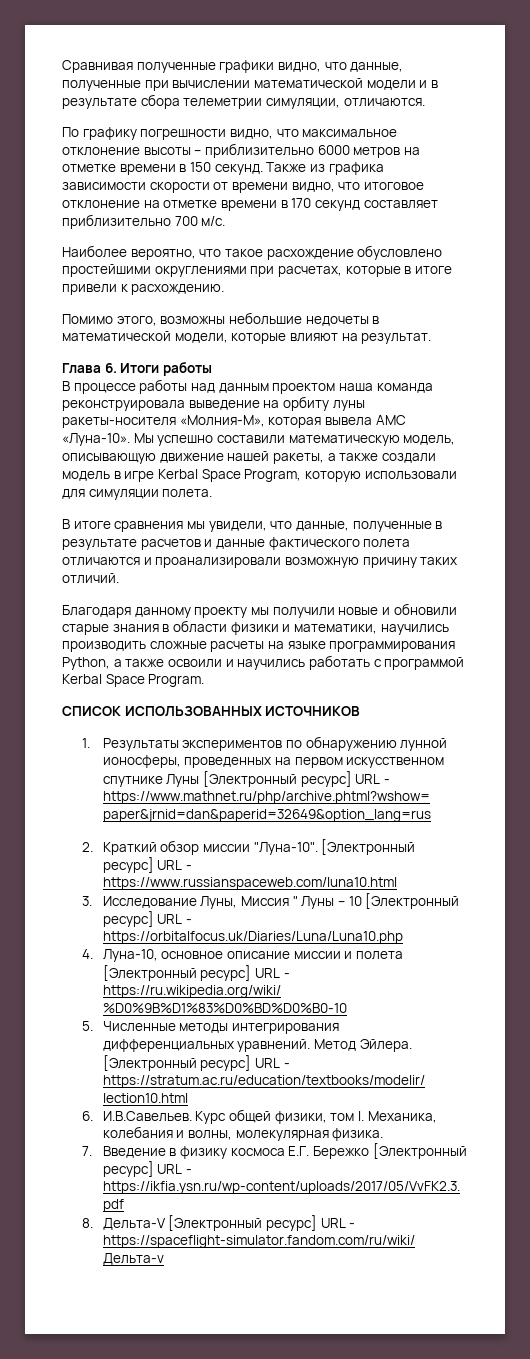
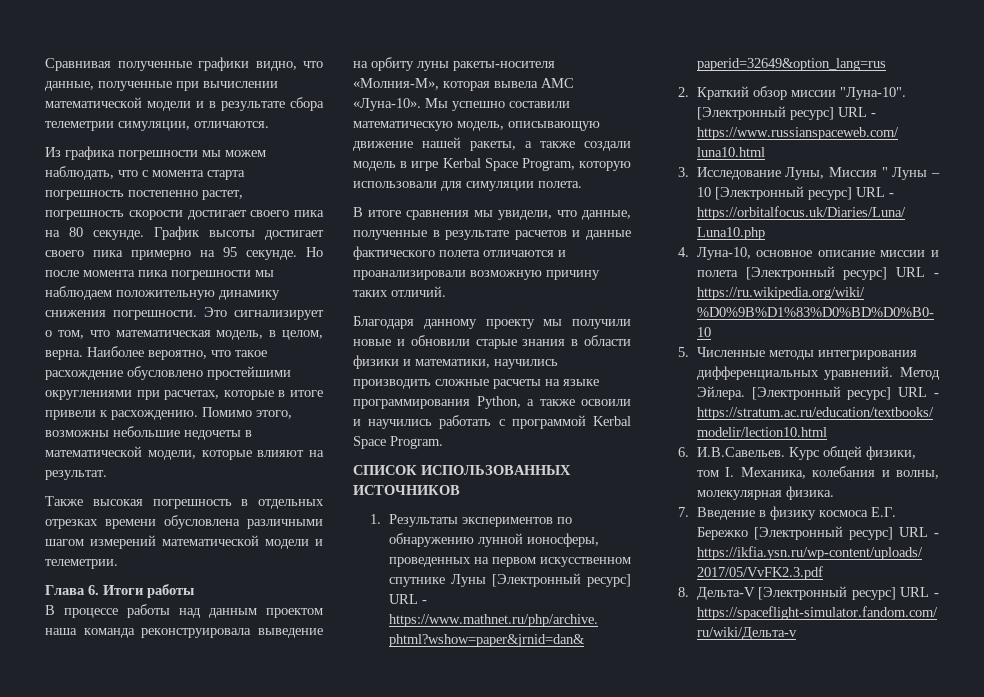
[62,127,398,140] [62,143,420,158] [62,162,384,175] [62,182,424,193] [62,198,438,211] [62,214,226,229] По графику погрешности видно, что максимальное отклонение высоты – приблизительно 6000 метров на отметке времени в 150 секунд. Также из графика зависимости скорости от времени видно, что итоговое отклонение на отметке времени в 170 секунд составляет приблизительно 700 м/с. // -> [45,146,266,160] [45,166,245,180] [45,190,243,200] [45,210,324,220] [45,226,324,240] [45,247,323,260] [45,270,274,280] [45,286,280,300] [45,307,324,320] [45,330,323,340] [45,350,83,360] Из графика погрешности мы можем наблюдать, что с момента старта погрешность постепенно растет, погрешность скорости достигает своего пика на 80 секунде. График высоты достигает своего пика примерно на 95 секунде. Но после момента пика погрешности мы наблюдаем положительную динамику снижения погрешности. Это сигнализирует о том, что математическая модель, в целом, верна.
(225, 289) // -> (198, 415) none
(432, 338) none -> [45,496,324,509] [45,515,323,529] [45,535,323,549] [45,559,118,569] // Также высокая погрешность в отдельных отрезках времени обусловлена различными шагом измерений математической модели и телеметрии.

